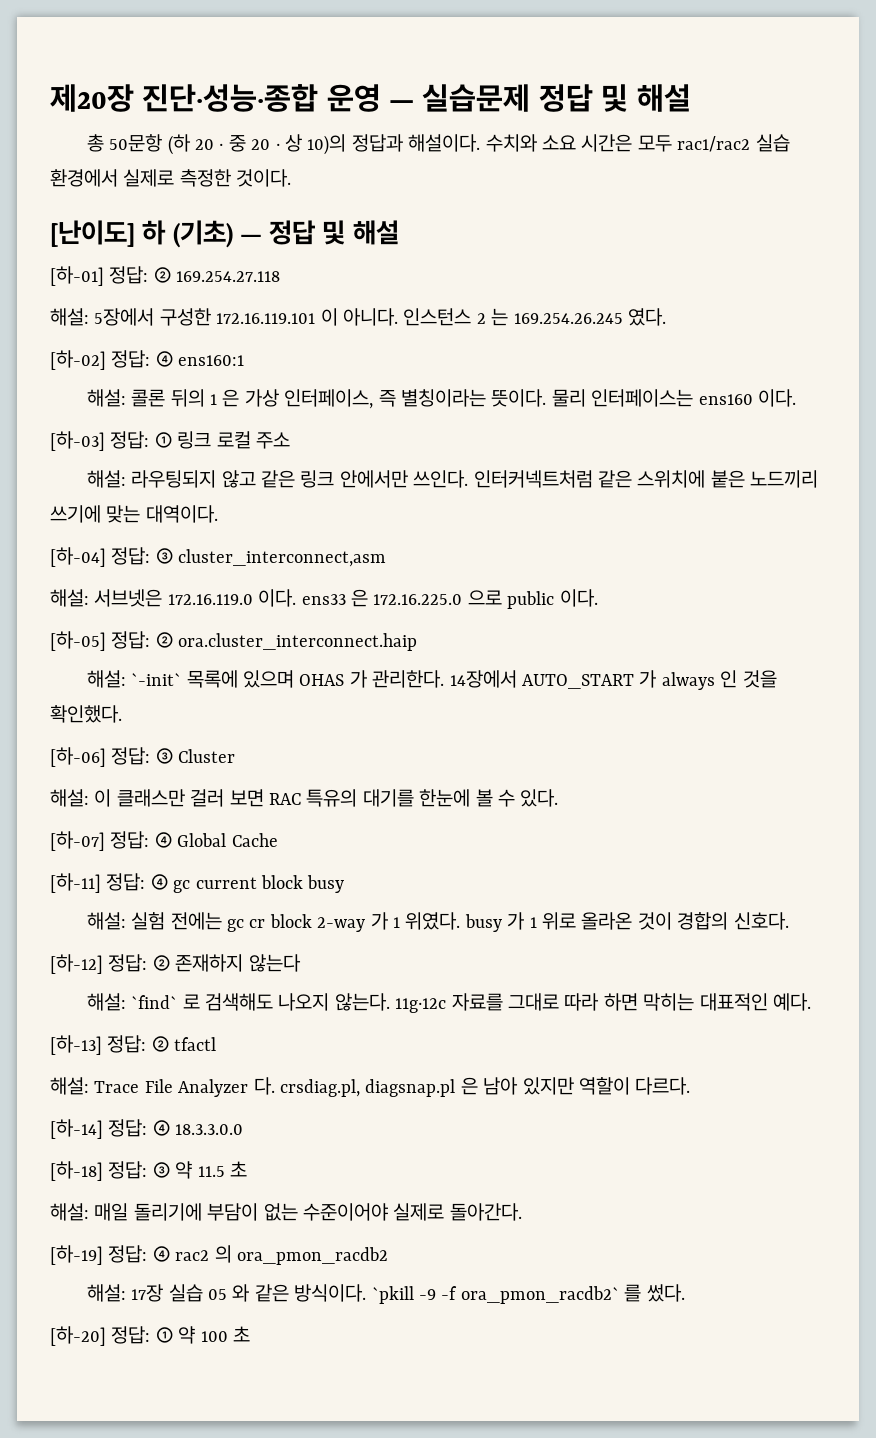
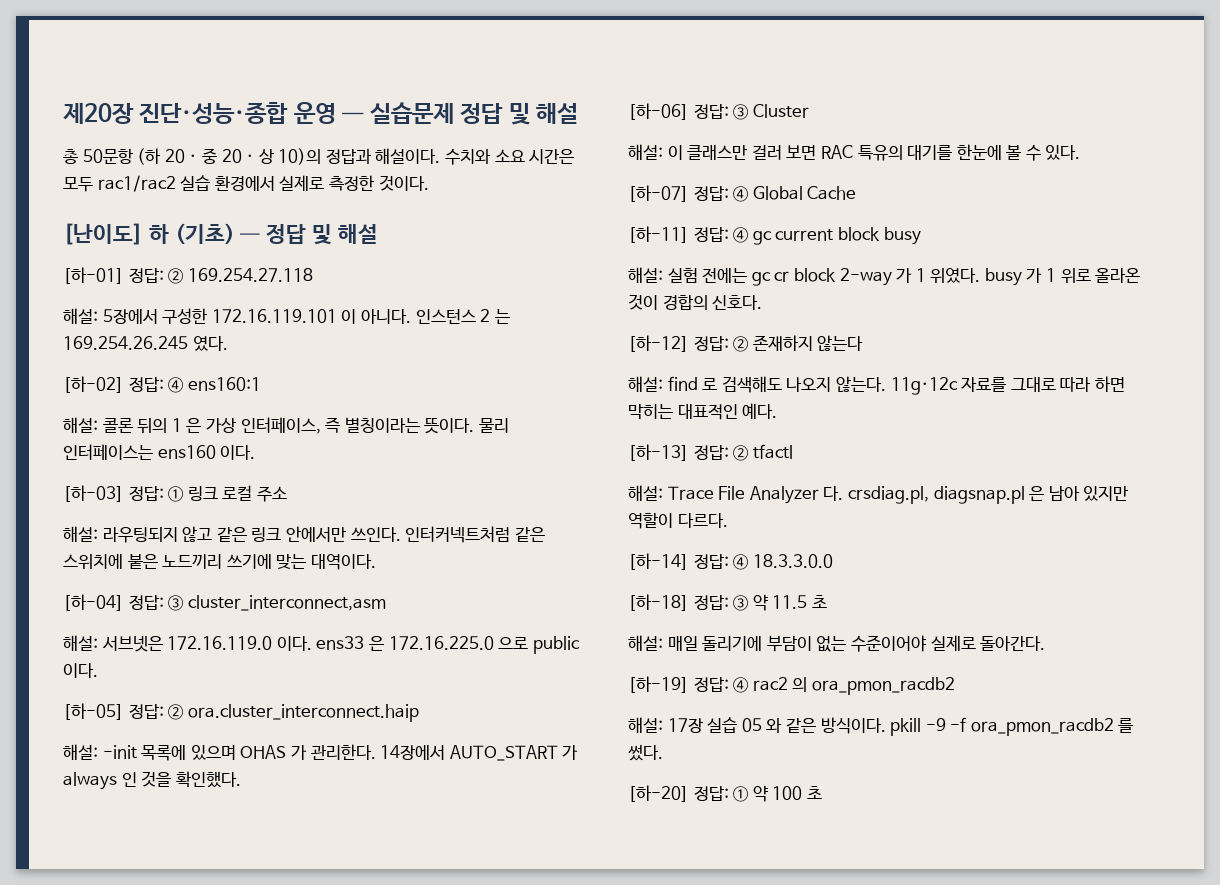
[131,673,182,686] `-init` -> [102,745,137,759] -init
[131,995,178,1009] `find` -> [667,376,698,391] find
[371,1286,414,1304] `pkill -> [890,718,922,736] pkill
[460,1286,619,1304] ora_pmon_racdb2` -> [970,718,1114,736] ora_pmon_racdb2

